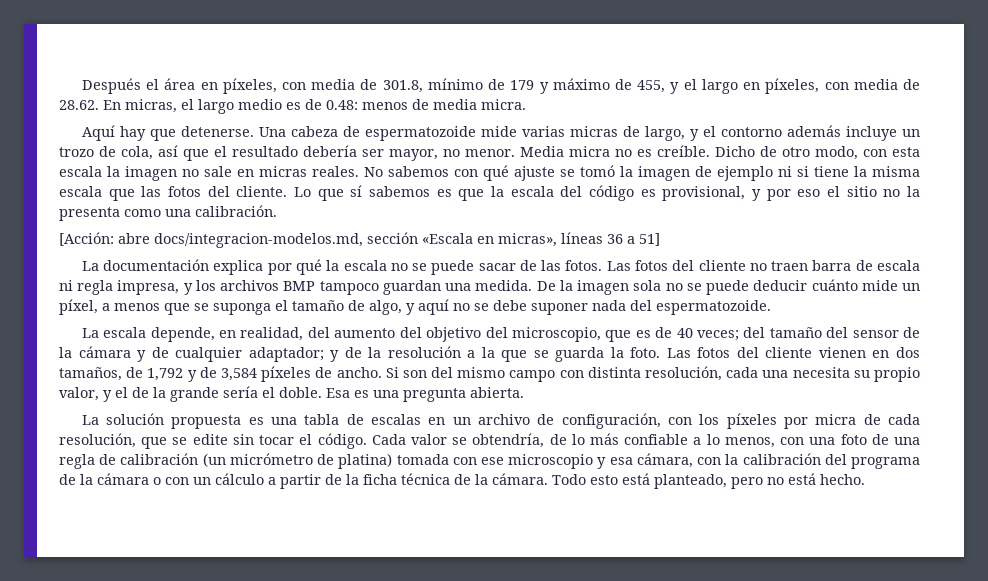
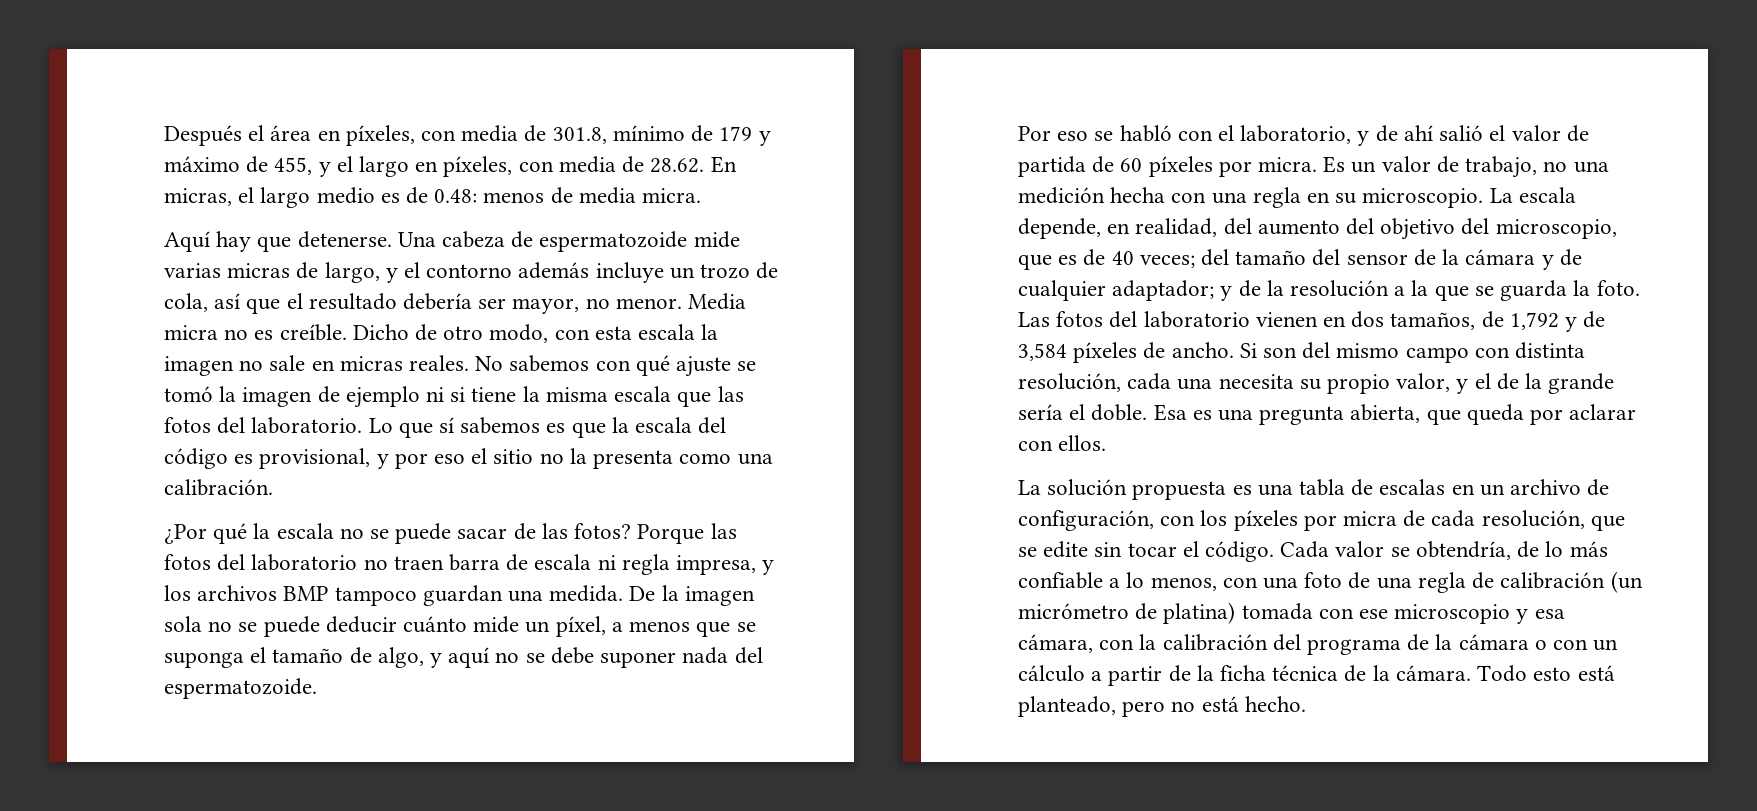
[236,186,288,197] cliente. -> [251,417,363,434] laboratorio.
[59,232,660,248] [81,259,292,275] [Acción: abre docs/integracion-modelos.md, sección «Escala en micras», líneas 36 a 51] // La documentación explica por -> [164,524,207,544] ¿Por
[565,260,746,271] fotos. Las fotos del cliente -> [574,523,737,544] [164,554,358,571] fotos? Porque las fotos del laboratorio
(771, 307) none -> [1018,125,1589,146] [1018,156,1609,178] [1018,187,1484,208] Por eso se habló con el laboratorio, y de ahí salió el valor de partida de 60 píxeles por micra. Es un valor de trabajo, no una medición hecha con una regla en su microscopio.
[765,347,813,358] cliente -> [1143,311,1250,328] laboratorio
[470,387,524,398] abierta. -> [1350,404,1637,425] [1018,435,1107,451] abierta, que queda por aclarar con ellos.

